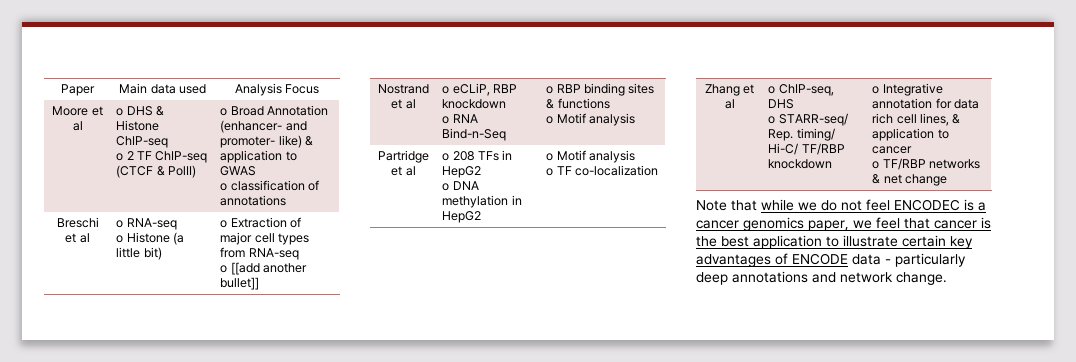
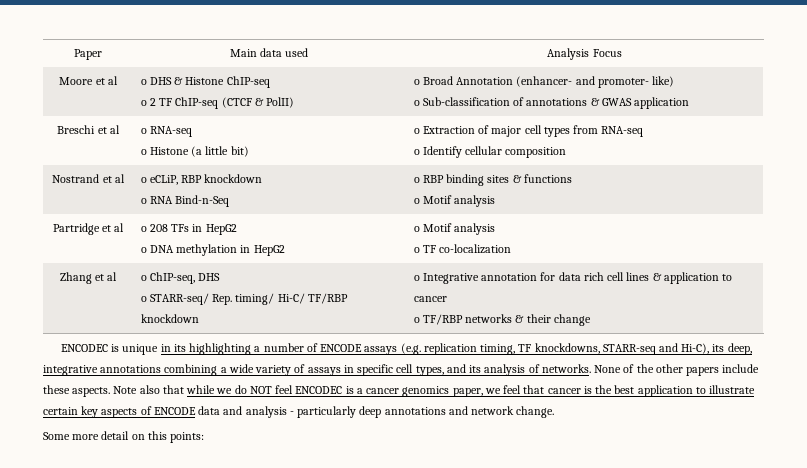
[305,136,314,146] [220,150,297,163] [220,166,257,176] [220,180,305,191] & application to GWAS // o classification -> [413,97,510,106] // o Sub-classification
(287, 200) none -> [590,97,690,109] & GWAS application
[230,262,308,275] [220,277,260,290] [[add another bullet]] -> [422,146,567,158] Identify cellular composition
[920,113,950,126] lines, -> [626,272,650,281] lines
[883,174,902,184] net -> [526,314,551,323] their
[696,200,727,211] Note -> [60,343,752,355] [43,364,760,376] [43,385,160,397] ENCODEC is unique in its highlighting a number of ENCODE assays (e.g. replication timing, TF knockdowns, STARR-seq and Hi-C), its deep, integrative annotations combining a wide variety of assays in specific cell types, and its analysis of networks. None of the other papers include these aspects. Note also
[841,200,862,211] not -> [249,386,272,394] NOT
[696,254,771,267] advantages -> [101,408,138,418] aspects
(881, 259) none -> [223,406,287,418] and analysis
(947, 278) none -> [43,431,205,443] // Some more detail on this points:

